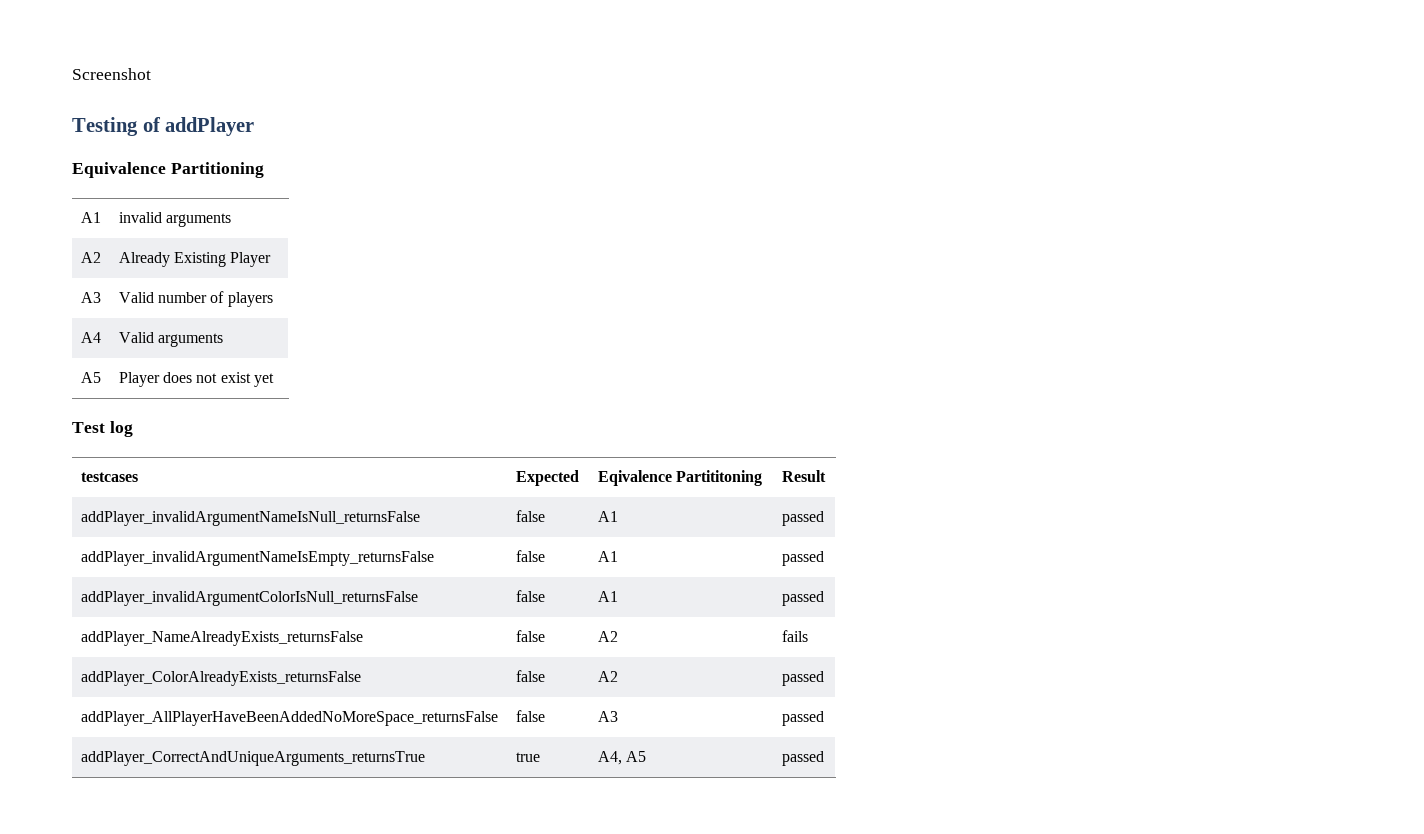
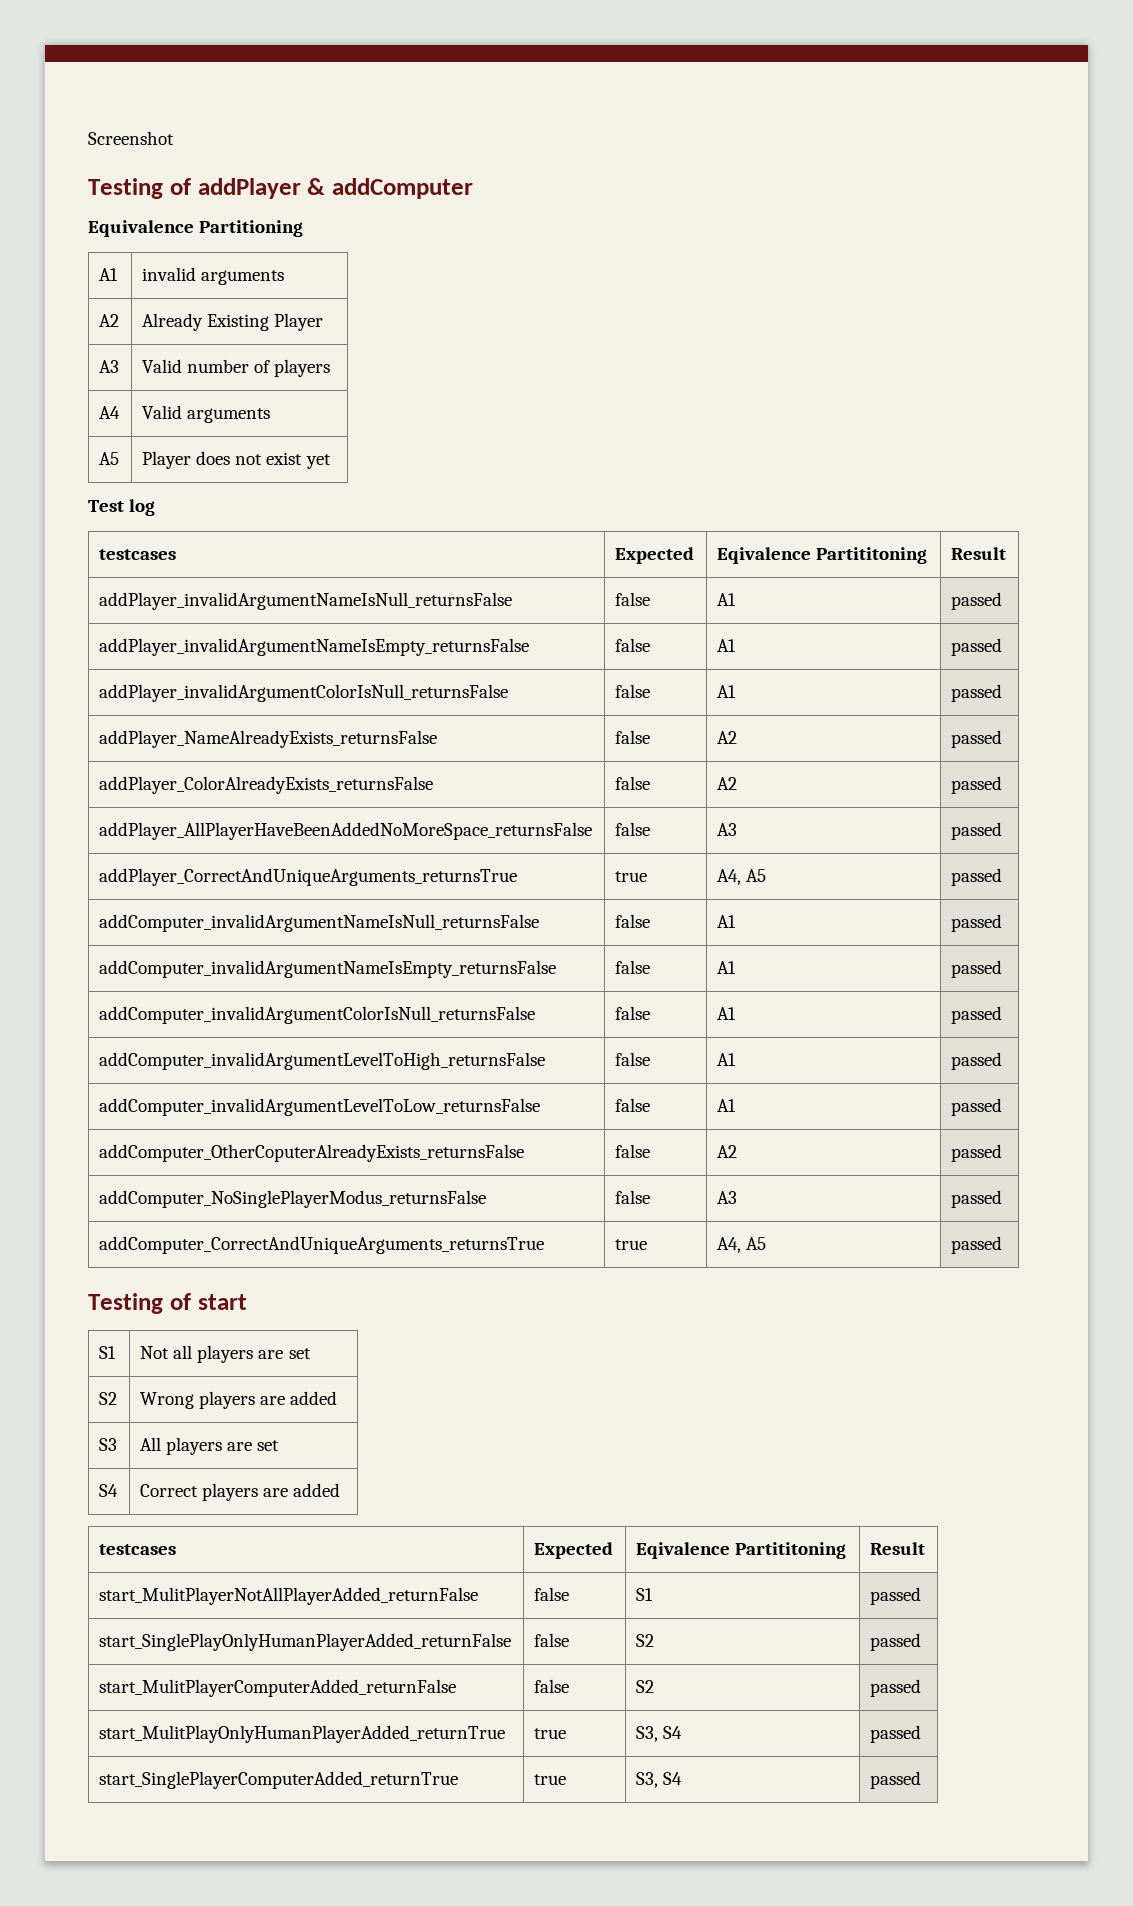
(255, 126) none -> [307,178,473,199] & addComputer
[781,630,808,642] fails -> [951,730,1003,748] passed
(824, 758) none -> [99,914,540,932] [615,914,651,928] [717,915,737,928] [951,914,1003,932] [99,960,557,978] [615,960,651,974] [717,961,737,974] [951,960,1003,978] [99,1006,536,1024] [615,1006,651,1020] [717,1007,737,1020] [951,1006,1003,1024] [99,1052,546,1070] [615,1052,651,1066] [717,1053,737,1066] [951,1052,1003,1070] [99,1098,541,1116] [615,1098,651,1112] [717,1099,737,1112] [951,1098,1003,1116] [99,1144,525,1162] [615,1144,651,1158] [717,1145,738,1158] [951,1144,1003,1162] [99,1190,487,1208] [615,1190,651,1204] [717,1191,738,1204] [951,1190,1003,1208] [99,1236,545,1254] [615,1239,648,1250] [717,1237,767,1253] [951,1236,1003,1254] [88,1293,247,1314] [99,1346,117,1359] [140,1345,311,1363] [99,1392,118,1405] [140,1391,338,1409] [99,1438,118,1451] [140,1437,280,1455] [99,1484,119,1497] [140,1483,341,1501] [99,1544,177,1555] [534,1542,614,1559] [636,1542,847,1559] [870,1542,926,1555] [99,1587,479,1605] [534,1587,570,1601] [636,1588,654,1601] [870,1587,922,1605] [99,1633,512,1651] [534,1633,570,1647] [636,1634,655,1647] [870,1633,922,1651] [99,1679,457,1697] [534,1679,570,1693] [636,1680,655,1693] [870,1679,922,1697] [99,1725,506,1743] [534,1728,567,1739] [636,1726,683,1742] [870,1725,922,1743] [99,1771,459,1789] [534,1774,567,1785] [636,1772,683,1788] [870,1771,922,1789] // addComputer_invalidArgumentNameIsNull_returnsFalse | false | A1 | passed // addComputer_invalidArgumentNameIsEmpty_returnsFalse | false | A1 | passed // addComputer_invalidArgumentColorIsNull_returnsFalse | false | A1 | passed // addComputer_invalidArgumentLevelToHigh_returnsFalse | false | A1 | passed // addComputer_invalidArgumentLevelToLow_returnsFalse | false | A1 | passed // addComputer_OtherCoputerAlreadyExists_returnsFalse | false | A2 | passed // addComputer_NoSinglePlayerModus_returnsFalse | false | A3 | passed // addComputer_CorrectAndUniqueArguments_returnsTrue | true | A4, A5 | passed // Testing of start // S1 | Not all players are set // S2 | Wrong players are added // S3 | All players are set // S4 | Correct players are added // testcases | Expected | Eqivalence Partititoning | Result // start_MulitPlayerNotAllPlayerAdded_returnFalse | false | S1 | passed // start_SinglePlayOnlyHumanPlayerAdded_returnFalse | false | S2 | passed // start_MulitPlayerComputerAdded_returnFalse | false | S2 | passed // start_MulitPlayOnlyHumanPlayerAdded_returnTrue | true | S3, S4 | passed // start_SinglePlayerComputerAdded_returnTrue | true | S3, S4 | passed

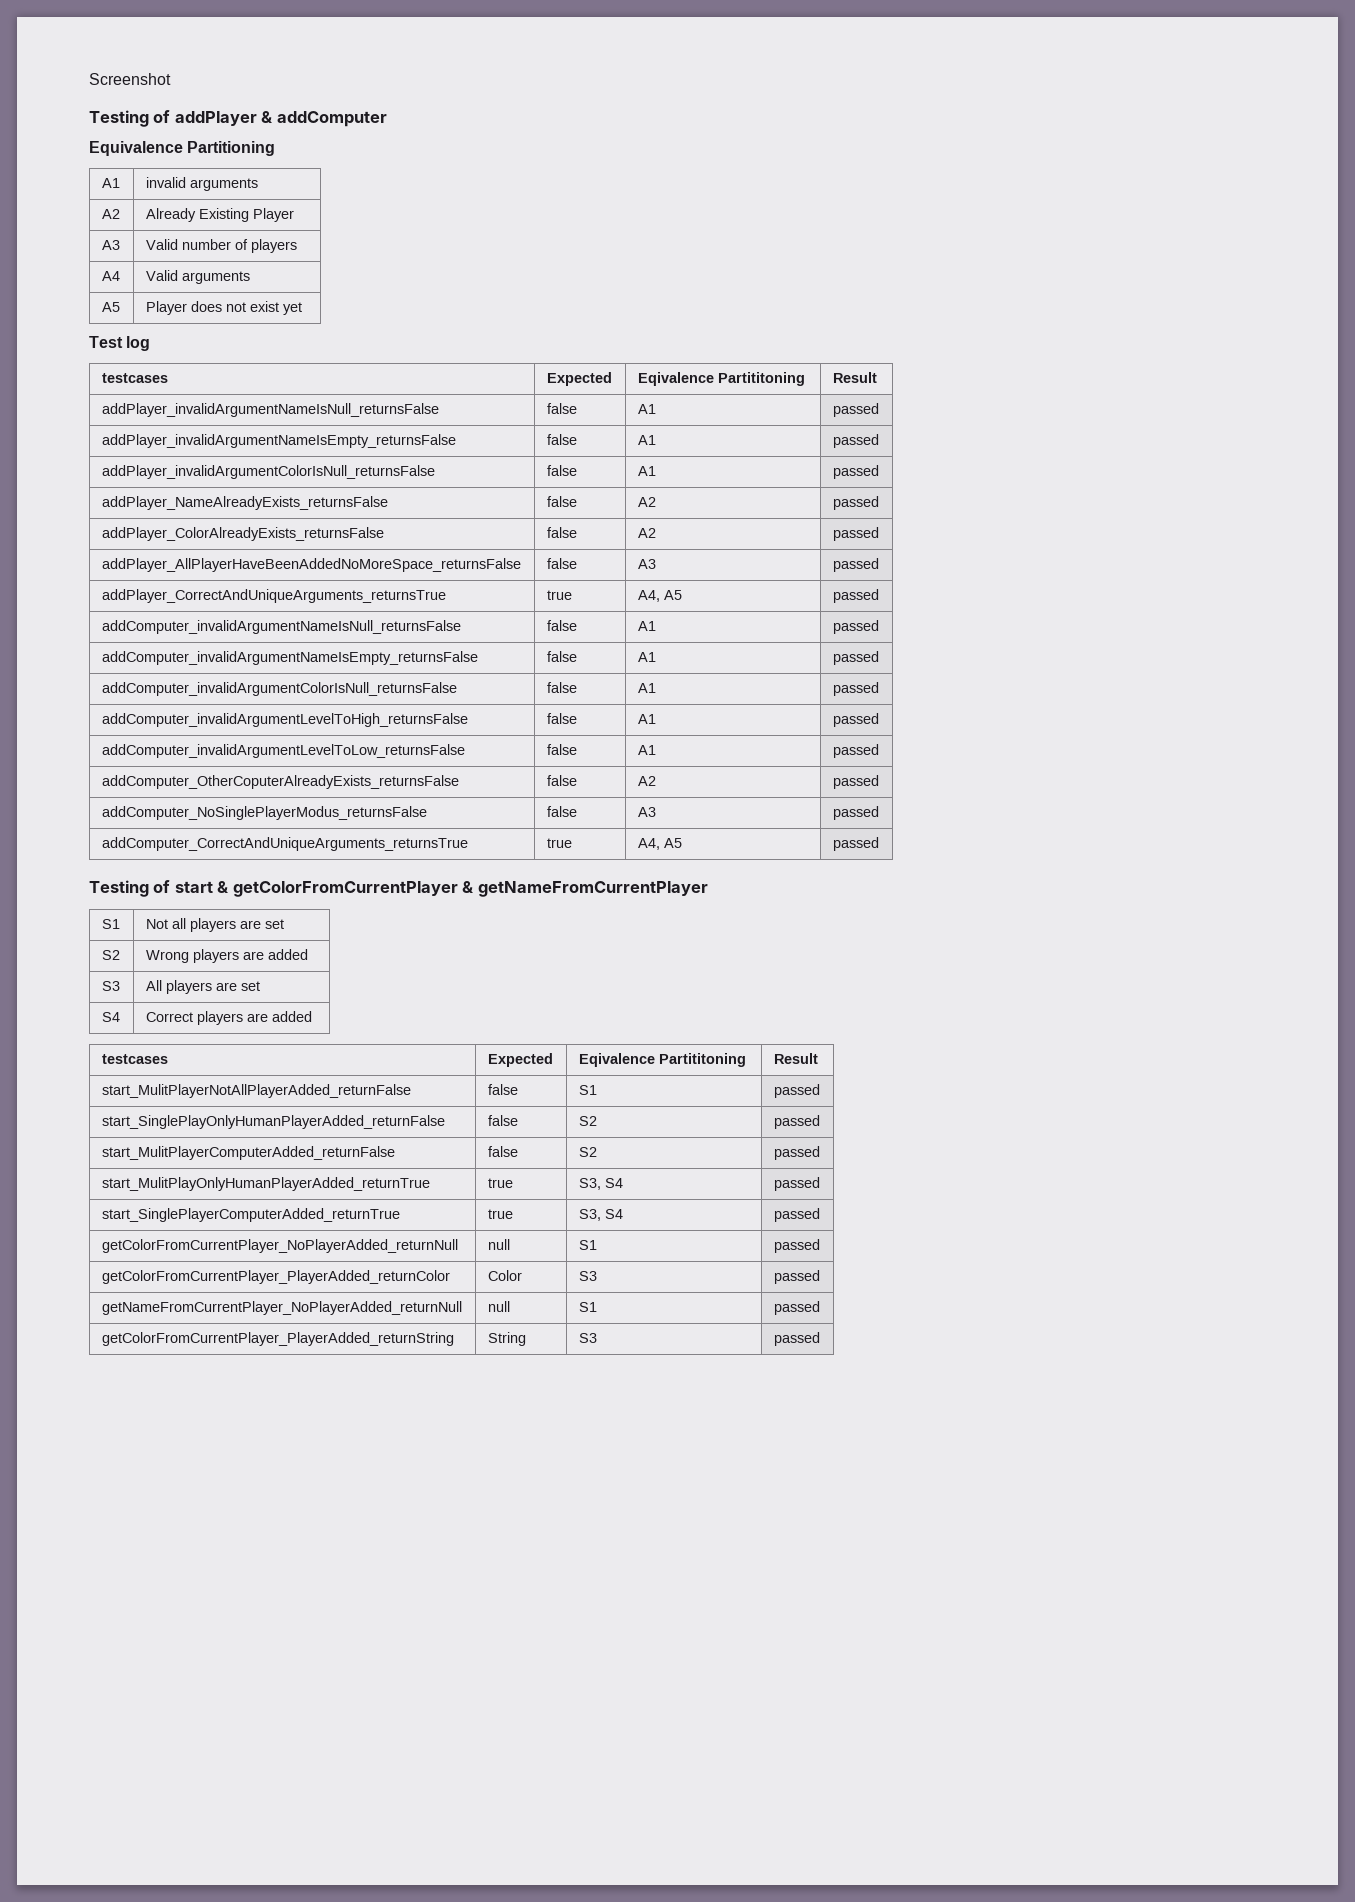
(247, 1302) none -> [217,881,708,897] & getColorFromCurrentPlayer & getNameFromCurrentPlayer
(922, 1780) none -> [101,1239,458,1253] [487,1239,510,1250] [578,1240,597,1250] [773,1239,820,1253] [101,1270,450,1284] [487,1270,522,1281] [578,1271,597,1281] [773,1270,820,1284] [101,1301,462,1315] [487,1301,510,1312] [578,1302,597,1312] [773,1301,820,1315] [101,1332,454,1346] [487,1332,526,1346] [578,1333,597,1343] [773,1332,820,1346] // getColorFromCurrentPlayer_NoPlayerAdded_returnNull | null | S1 | passed // getColorFromCurrentPlayer_PlayerAdded_returnColor | Color | S3 | passed // getNameFromCurrentPlayer_NoPlayerAdded_returnNull | null | S1 | passed // getColorFromCurrentPlayer_PlayerAdded_returnString | String | S3 | passed

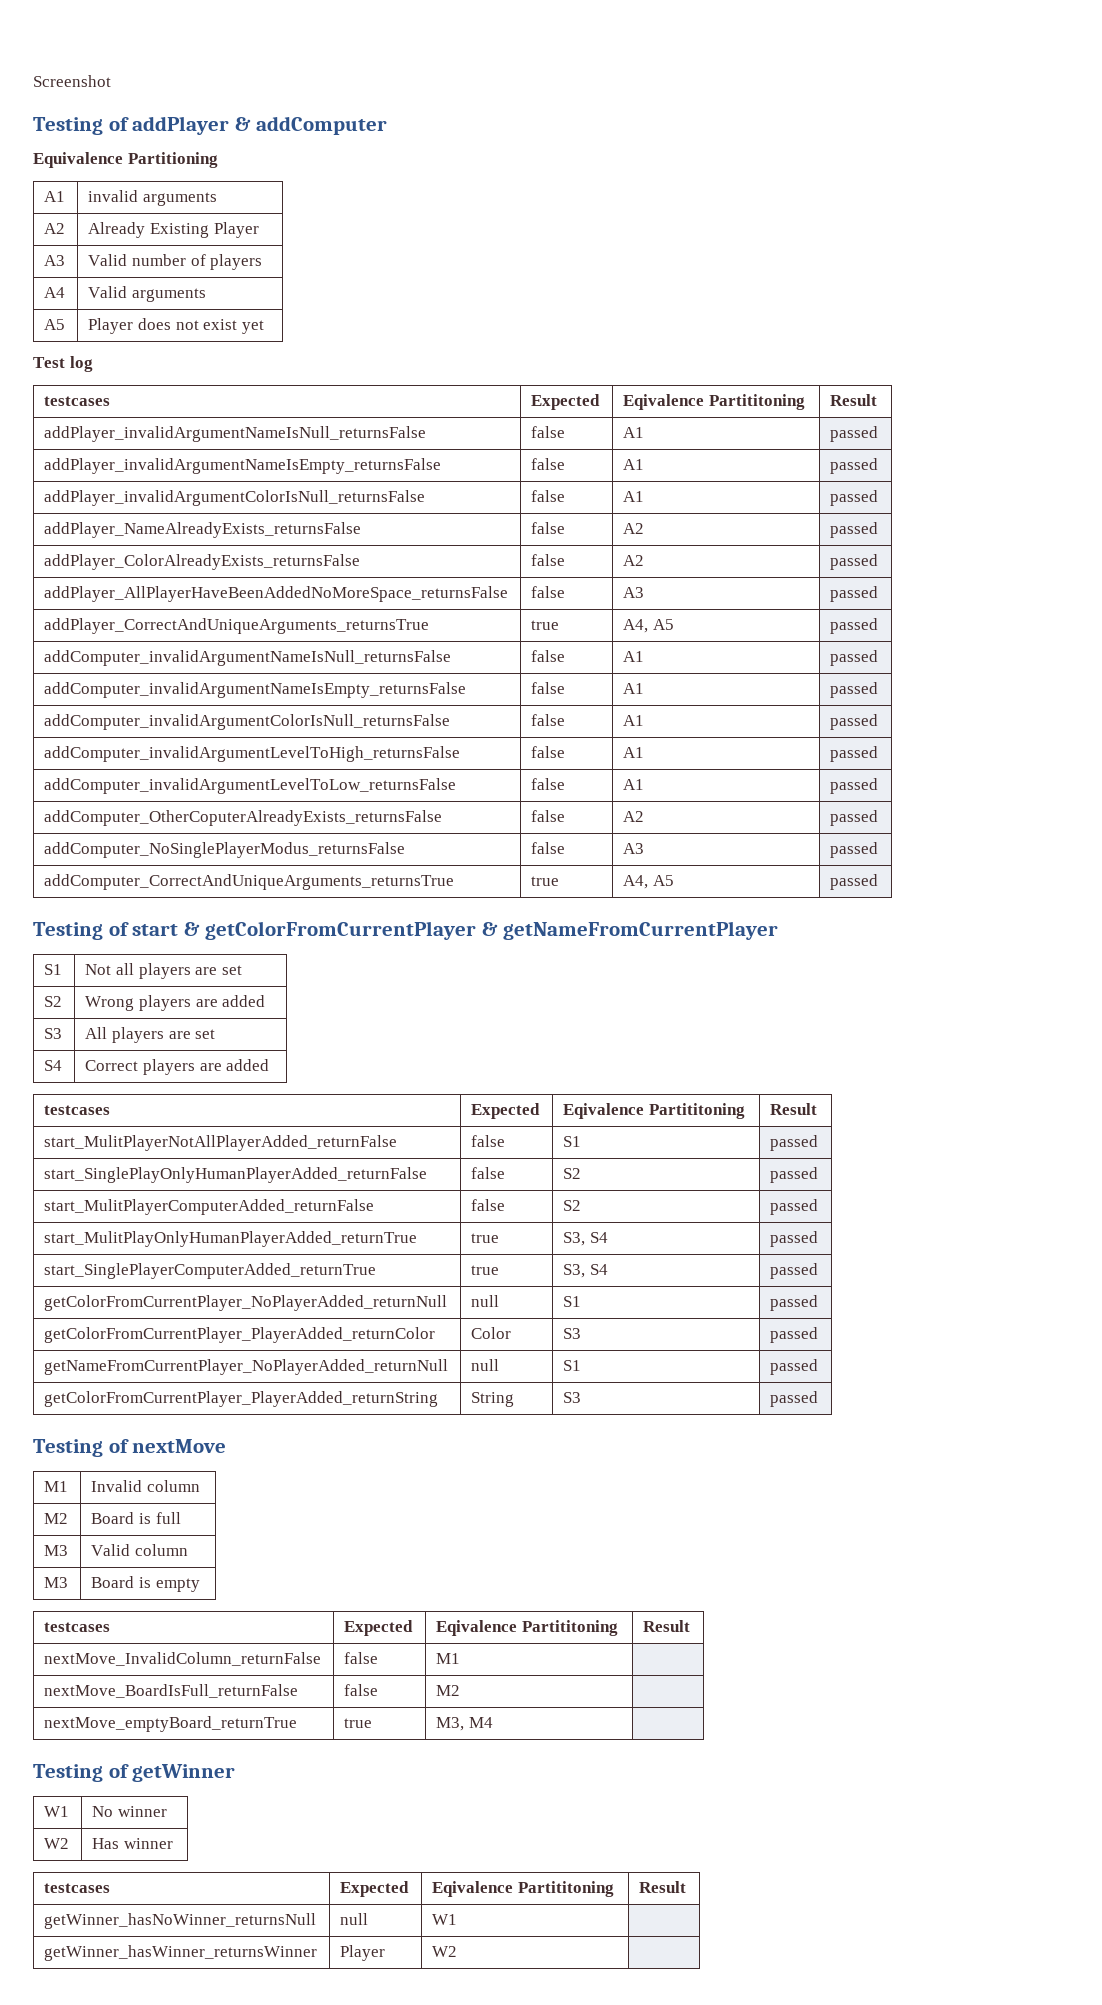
(820, 1339) none -> [33,1439,227,1457] [44,1481,69,1492] [91,1480,201,1492] [44,1513,69,1524] [91,1512,181,1524] [44,1545,69,1556] [91,1544,189,1556] [44,1577,69,1588] [91,1576,200,1592] [44,1622,111,1632] [344,1620,414,1636] [436,1620,619,1636] [643,1620,691,1632] [44,1652,322,1666] [344,1652,379,1664] [436,1653,461,1664] [44,1684,299,1698] [344,1684,379,1696] [436,1685,461,1696] [44,1716,298,1732] [344,1718,373,1728] [436,1717,494,1731] [33,1764,236,1782] [44,1806,70,1817] [92,1806,168,1817] [44,1838,70,1849] [92,1838,174,1849] [44,1883,111,1893] [340,1881,410,1897] [432,1881,615,1897] [639,1881,687,1893] [44,1913,317,1929] [340,1913,369,1925] [432,1914,458,1925] [44,1945,318,1961] [340,1945,386,1961] [432,1946,458,1957] // Testing of nextMove // M1 | Invalid column // M2 | Board is full // M3 | Valid column // M3 | Board is empty // testcases | Expected | Eqivalence Partititoning | Result // nextMove_InvalidColumn_returnFalse | false | M1 | // nextMove_BoardIsFull_returnFalse | false | M2 | // nextMove_emptyBoard_returnTrue | true | M3, M4 | // Testing of getWinner // W1 | No winner // W2 | Has winner // testcases | Expected | Eqivalence Partititoning | Result // getWinner_hasNoWinner_returnsNull | null | W1 | // getWinner_hasWinner_returnsWinner | Player | W2 |

